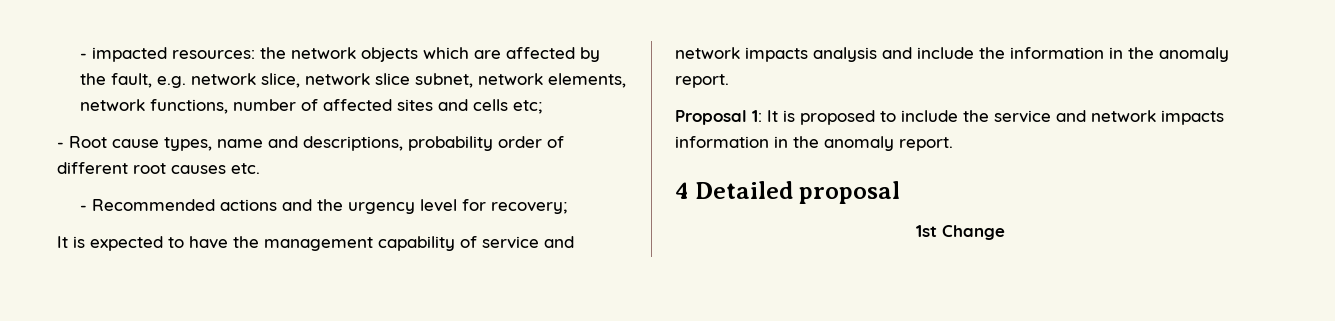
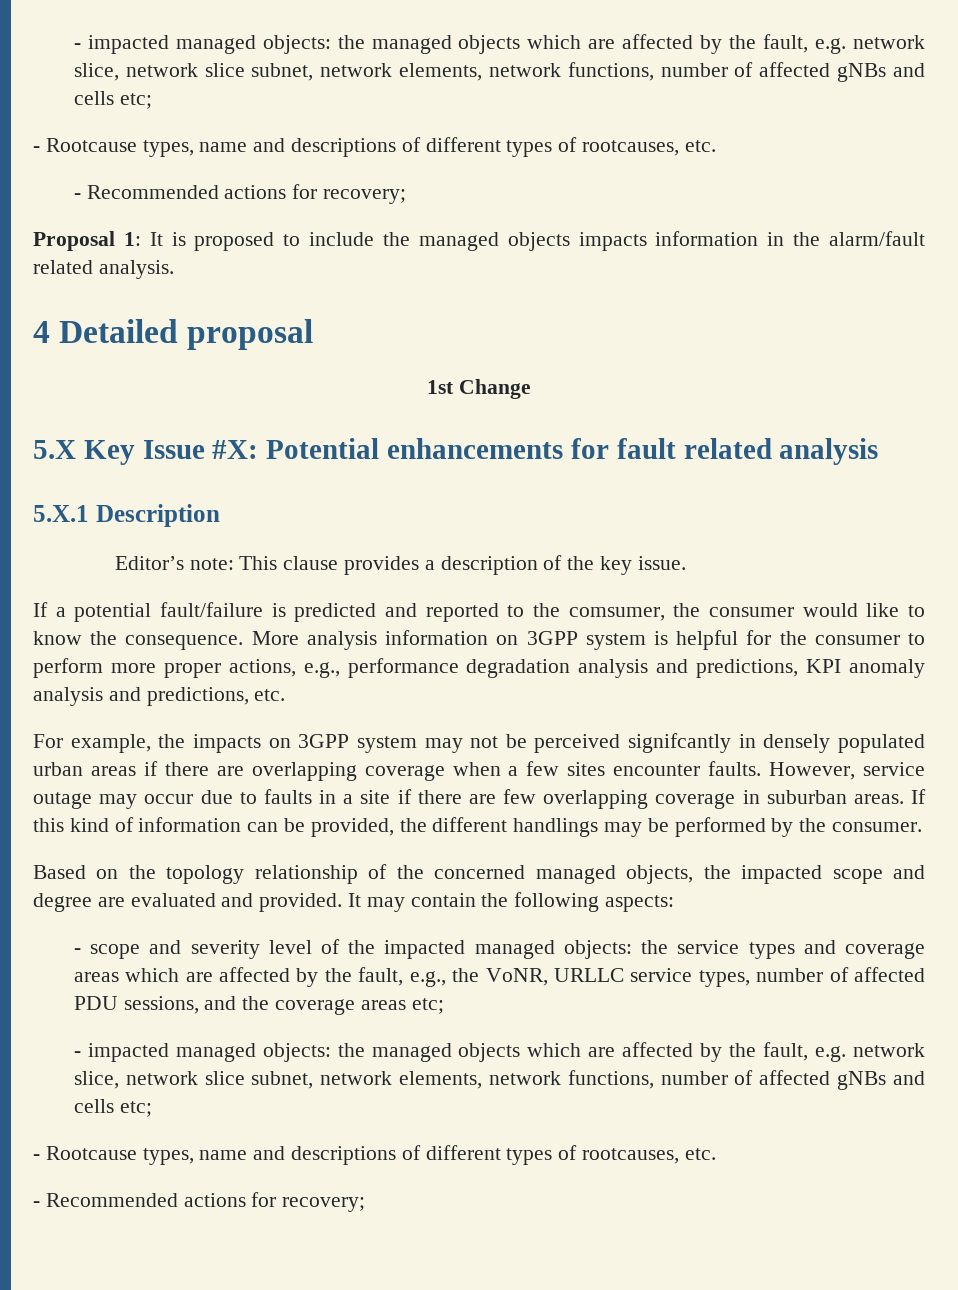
[79,47,356,62] - impacted resources: the network -> [73,35,452,54] - impacted managed objects: the managed
[396,99,542,114] [57,136,564,151] [57,162,260,174] [79,199,567,214] [57,236,574,251] [675,47,1229,62] [675,74,729,88] sites and cells etc; // - Root cause types, name and descriptions, probability order of different root causes etc. // - Recommended actions and the urgency level for recovery; // It is expected to have the management capability of service and network impacts analysis and include the information in the anomaly report. -> [837,63,925,82] [73,91,152,109] [33,137,716,157] [73,184,407,204] gNBs and cells etc; // - Rootcause types, name and descriptions of different types of rootcauses, etc. // - Recommended actions for recovery;
[994,110,1156,123] service and network -> [418,232,570,251] managed objects
[824,136,953,151] anomaly report. -> [829,231,925,246] [33,260,174,279] alarm/fault related analysis.
(1005, 232) none -> [33,438,879,465] [33,504,220,527] [114,555,686,575] [33,602,925,622] [33,630,925,650] [33,658,925,678] [33,687,286,706] [33,733,925,753] [33,761,926,781] [33,789,926,809] [33,817,923,837] [33,864,925,884] [33,892,675,912] [73,939,925,959] [73,967,925,987] [73,996,444,1015] [73,1042,925,1062] [73,1070,925,1090] [73,1099,152,1117] [33,1145,716,1165] [33,1192,366,1212] // 5.X Key Issue #X: Potential enhancements for fault related analysis // 5.X.1 Description // Editor’s note: This clause provides a description of the key issue. // If a potential fault/failure is predicted and reported to the comsumer, the consumer would like to know the consequence. More analysis information on 3GPP system is helpful for the consumer to perform more proper actions, e.g., performance degradation analysis and predictions, KPI anomaly analysis and predictions, etc. // For example, the impacts on 3GPP system may not be perceived signifcantly in densely populated urban areas if there are overlapping coverage when a few sites encounter faults. However, service outage may occur due to faults in a site if there are few overlapping coverage in suburban areas. If this kind of information can be provided, the different handlings may be performed by the consumer. // Based on the topology relationship of the concerned managed objects, the impacted scope and degree are evaluated and provided. It may contain the following aspects: // - scope and severity level of the impacted managed objects: the service types and coverage areas which are affected by the fault, e.g., the VoNR, URLLC service types, number of affected PDU sessions, and the coverage areas etc; // - impacted managed objects: the managed objects which are affected by the fault, e.g. network slice, network slice subnet, network elements, network functions, number of affected gNBs and cells etc; // - Rootcause types, name and descriptions of different types of rootcauses, etc. // - Recommended actions for recovery;

